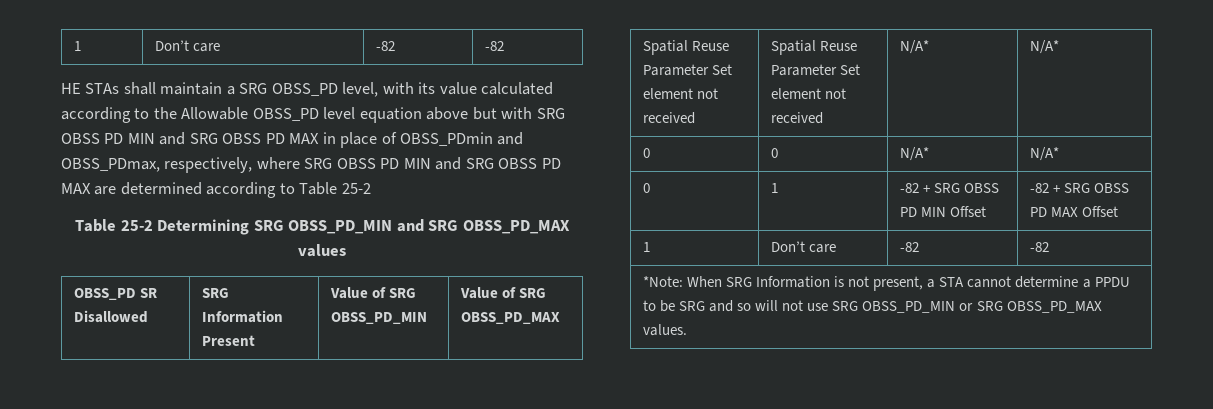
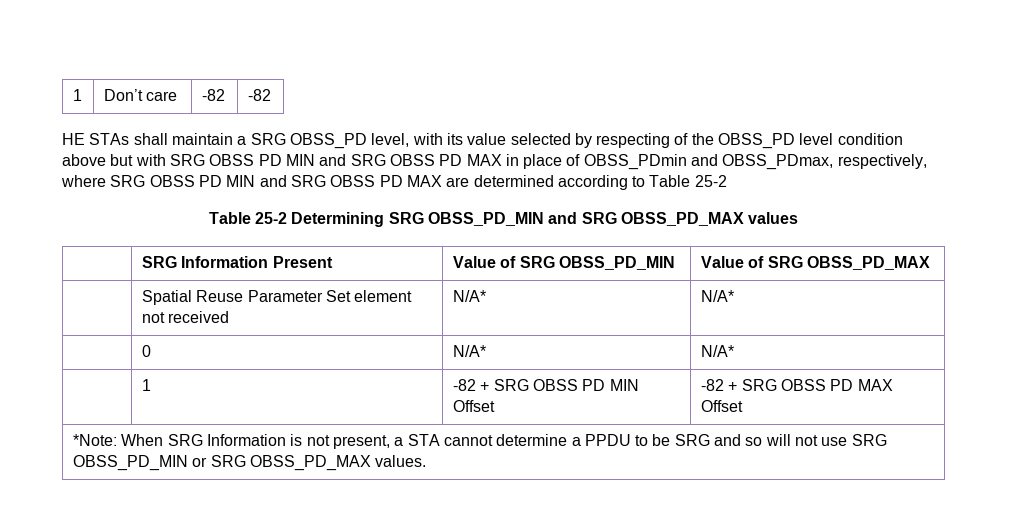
[481,82,554,95] [61,107,249,123] calculated according to the Allowable -> [510,133,714,148] selected by respecting of the
[359,107,422,123] equation -> [837,133,903,145] condition
[73,288,158,300] [73,310,148,323] OBSS_PD SR Disallowed -> (799, 218) none
[642,40,730,55] [642,64,733,76] [642,88,719,99] [642,112,695,124] Spatial Reuse Parameter Set element not received -> (930, 263) none
[642,148,650,158] 0 -> (734, 296) none
[642,183,650,193] 0 -> (734, 351) none
[642,242,650,252] [770,241,837,253] [899,242,919,252] [1029,242,1049,252] // 1 | Don’t care | -82 | -82 -> (743, 406) none

